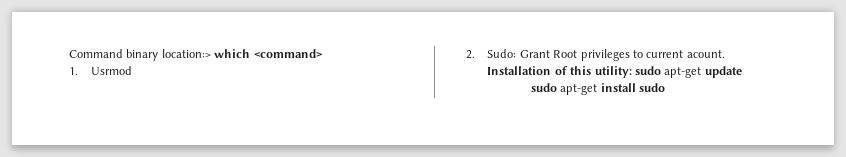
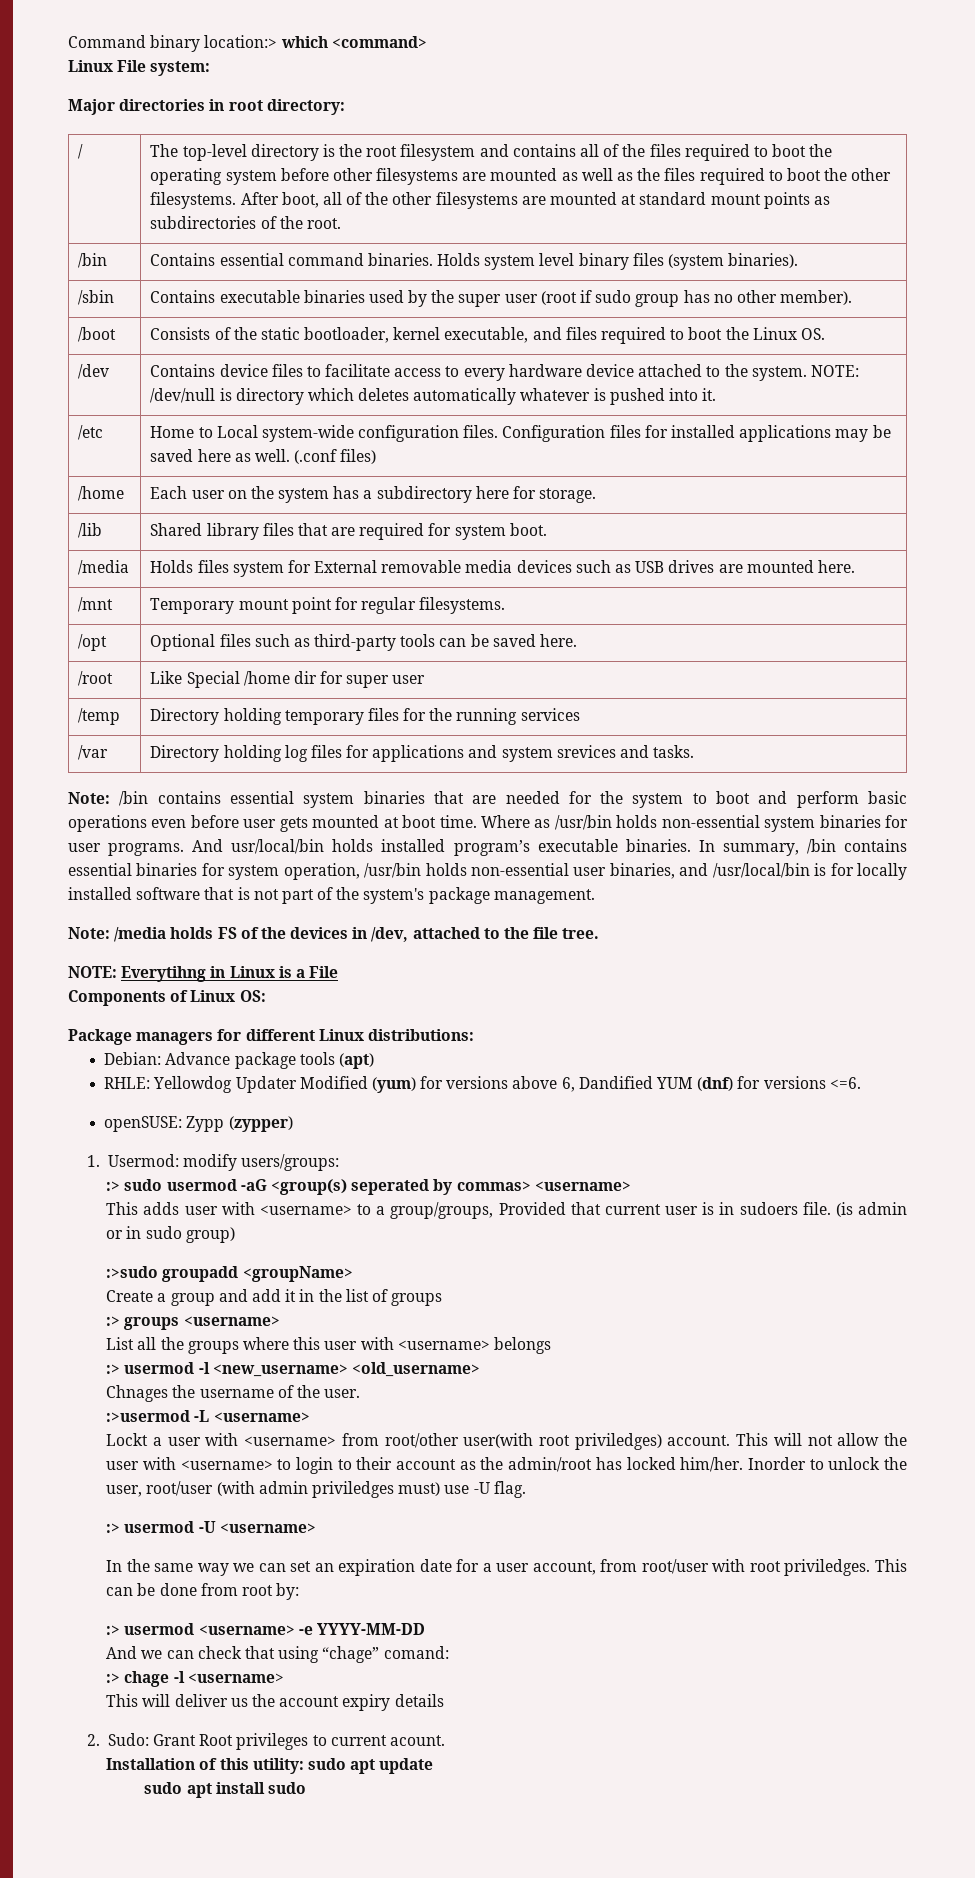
[69,66,132,75] 1. Usrmod -> [68,60,211,76] [68,99,345,115] [78,144,84,159] [150,144,833,161] [150,168,892,185] [150,192,830,209] [150,216,341,229] [78,253,108,268] [150,253,799,270] [78,290,115,305] [150,290,853,307] [78,327,117,342] [150,327,825,344] [78,364,110,379] [150,364,859,381] [150,388,717,405] [78,425,104,440] [150,425,891,442] [150,449,377,464] [78,486,125,501] [150,486,597,503] [78,523,103,538] [150,523,547,540] [78,560,130,575] [150,560,855,577] [78,597,114,612] [150,597,506,614] [78,634,108,651] [150,634,577,651] [78,671,114,686] [150,671,426,688] [78,708,121,725] [150,708,580,725] [78,745,109,760] [150,745,695,762] [68,791,907,808] [68,815,908,832] [68,839,908,856] [68,863,908,880] [68,887,595,904] [68,927,600,942] [68,966,339,982] [68,990,266,1006] [68,1029,474,1045] [104,1052,374,1069] [104,1076,861,1093] [104,1116,293,1132] [87,1154,340,1171] [106,1179,631,1195] [106,1202,908,1219] [106,1226,235,1243] [106,1266,353,1282] [106,1289,443,1306] [106,1316,280,1330] [106,1337,551,1354] [106,1362,480,1377] [106,1385,361,1402] [106,1410,310,1422] [106,1433,908,1450] [106,1457,907,1474] [106,1481,526,1498] [106,1521,316,1533] [106,1559,908,1576] [106,1583,300,1600] [106,1623,425,1635] [106,1646,449,1663] [106,1671,284,1687] [106,1694,444,1711] Linux File system: // Major directories in root directory: // / | The top-level directory is the root filesystem and contains all of the files required to boot the operating system before other filesystems are mounted as well as the files required to boot the other filesystems. After boot, all of the other filesystems are mounted at standard mount points as subdirectories of the root. // /bin | Contains essential command binaries. Holds system level binary files (system binaries). // /sbin | Contains executable binaries used by the super user (root if sudo group has no other member). // /boot | Consists of the static bootloader, kernel executable, and files required to boot the Linux OS. // /dev | Contains device files to facilitate access to every hardware device attached to the system. NOTE: /dev/null is directory which deletes automatically whatever is pushed into it. // /etc | Home to Local system-wide configuration files. Configuration files for installed applications may be saved here as well. (.conf files) // /home | Each user on the system has a subdirectory here for storage. // /lib | Shared library files that are required for system boot. // /media | Holds files system for External removable media devices such as USB drives are mounted here. // /mnt | Temporary mount point for regular filesystems. // /opt | Optional files such as third-party tools can be saved here. // /root | Like Special /home dir for super user // /temp | Directory holding temporary files for the running services // /var | Directory holding log files for applications and system srevices and tasks. // Note: /bin contains essential system binaries that are needed for the system to boot and perform basic operations even before user gets mounted at boot time. Where as /usr/bin holds non-essential system binaries for user programs. And usr/local/bin holds installed program’s executable binaries. In summary, /bin contains essential binaries for system operation, /usr/bin holds non-essential user binaries, and /usr/local/bin is for locally installed software that is not part of the system's package management. // Note: /media holds FS of the devices in /dev, attached to the file tree. // NOTE: Everytihng in Linux is a File // Components of Linux OS: // Package managers for different Linux distributions: // Debian: Advance package tools (apt) // RHLE: Yellowdog Updater Modified (yum) for versions above 6, Dandified YUM (dnf) for versions <=6. // openSUSE: Zypp (zypper) // 1. Usermod: modify users/groups: // :> sudo usermod -aG <group(s) seperated by commas> <username> // This adds user with <username> to a group/groups, Provided that current user is in sudoers file. (is admin or in sudo group) // :>sudo groupadd <groupName> // Create a group and add it in the list of groups // :> groups <username> // List all the groups where this user with <username> belongs // :> usermod -l <new_username> <old_username> // Chnages the username of the user. // :>usermod -L <username> // Lockt a user with <username> from root/other user(with root priviledges) account. This will not allow the user with <username> to login to their account as the admin/root has locked him/her. Inorder to unlock the user, root/user (with admin priviledges must) use -U flag. // :> usermod -U <username> // In the same way we can set an expiration date for a user account, from root/user with root priviledges. This can be done from root by: // :> usermod <username> -e YYYY-MM-DD // And we can check that using “chage” comand: // :> chage -l <username> // This will deliver us the account expiry details
[664,67,702,78] apt-get -> [350,1759,376,1774] apt
[560,84,598,95] apt-get -> [186,1783,212,1798] apt

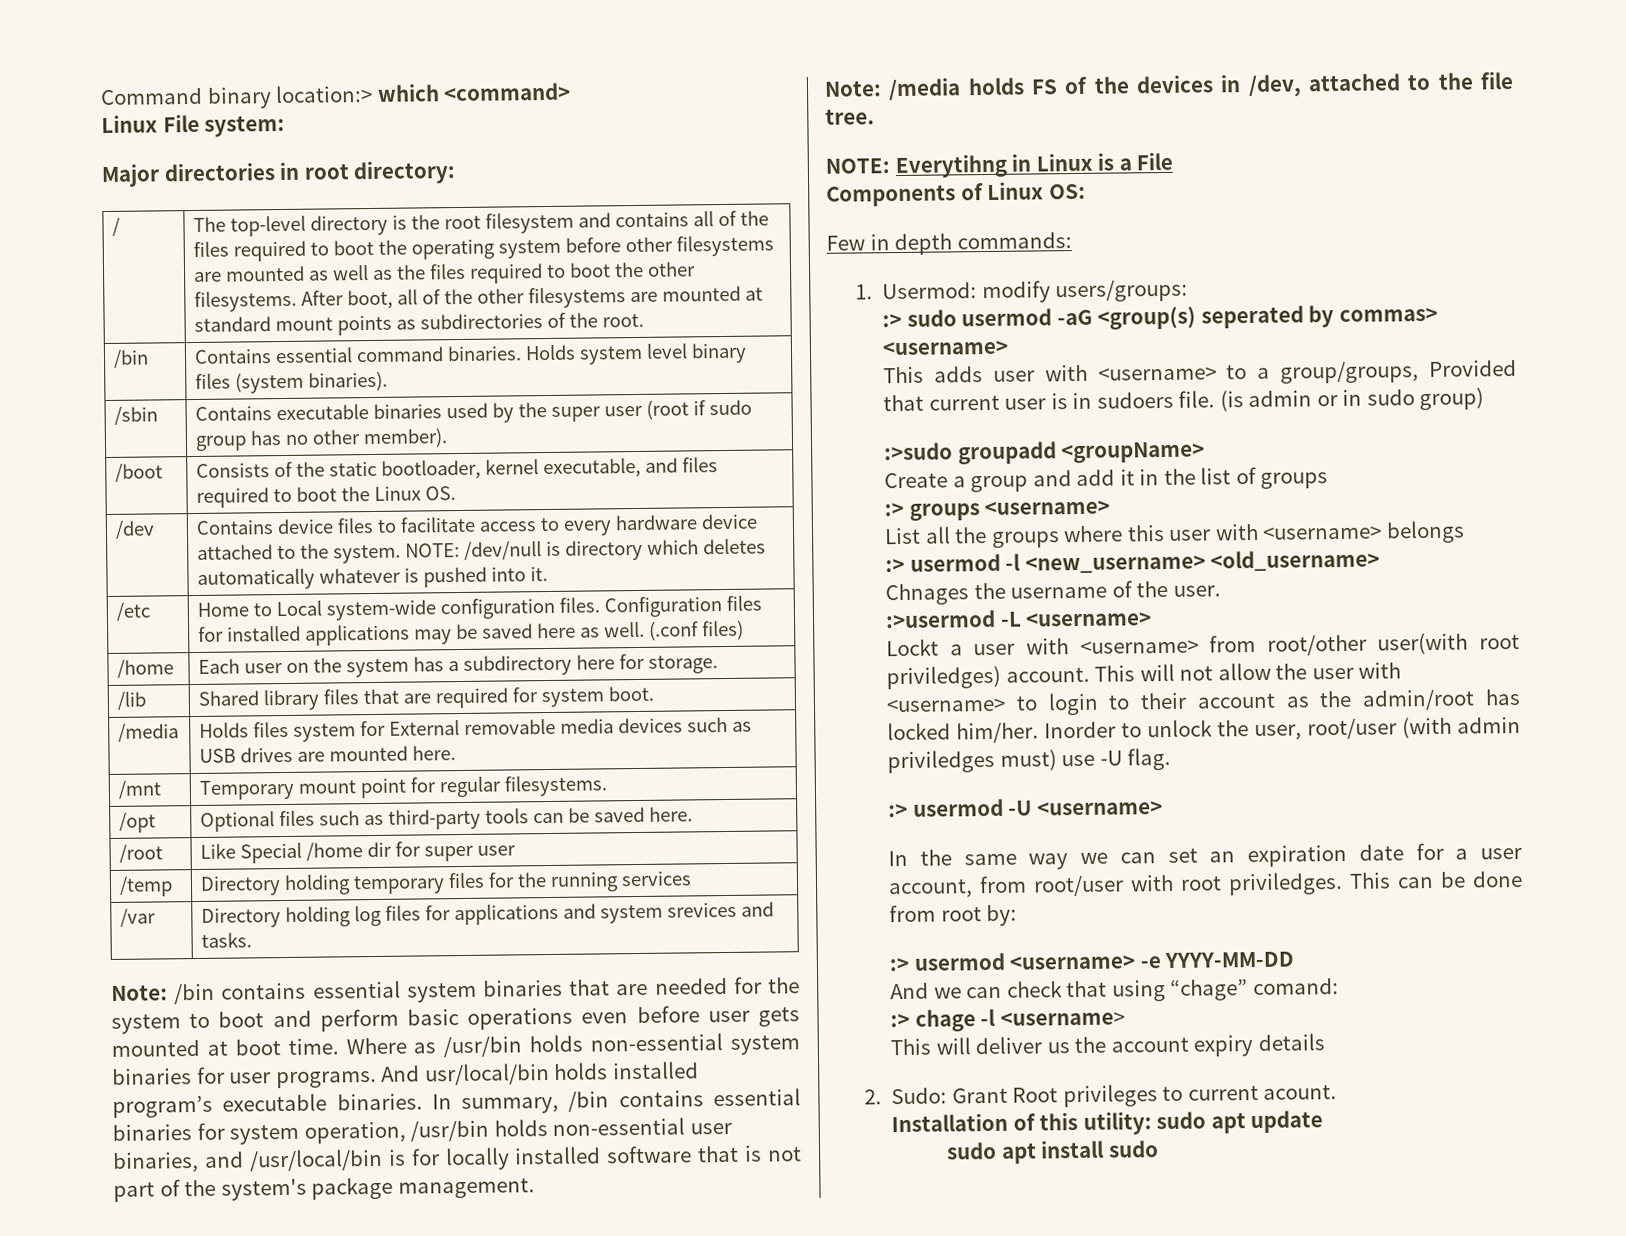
[68,1029,474,1045] [104,1052,374,1069] [104,1076,861,1093] [104,1116,293,1132] Package managers for different Linux distributions: // Debian: Advance package tools (apt) // RHLE: Yellowdog Updater Modified (yum) for versions above 6, Dandified YUM (dnf) for versions <=6. // openSUSE: Zypp (zypper) -> [826,232,1072,256] Few in depth commands:

